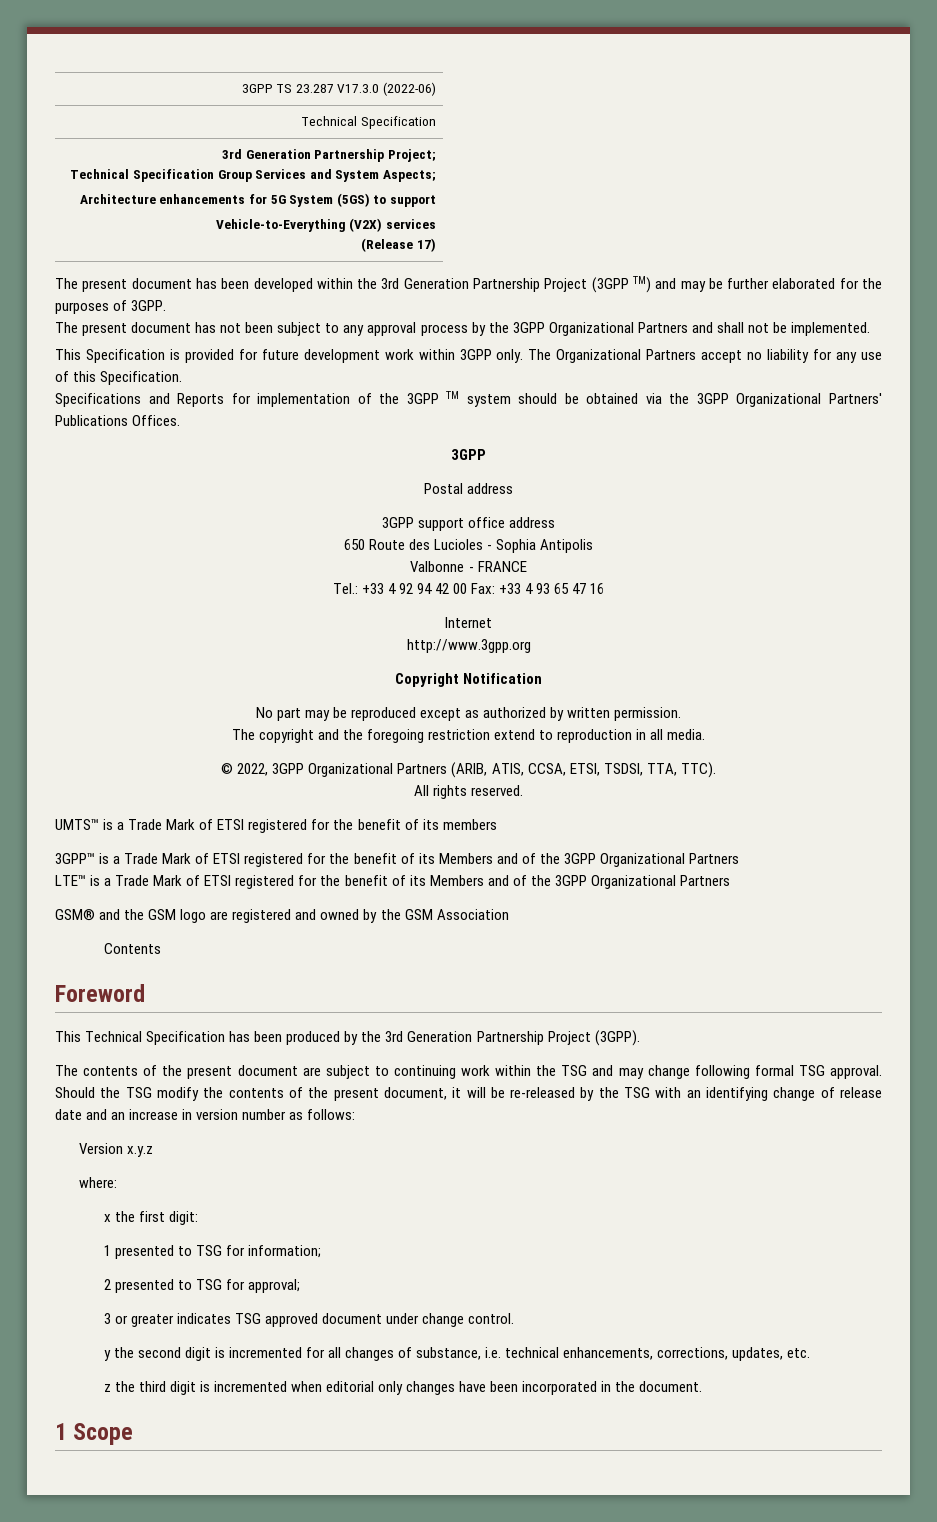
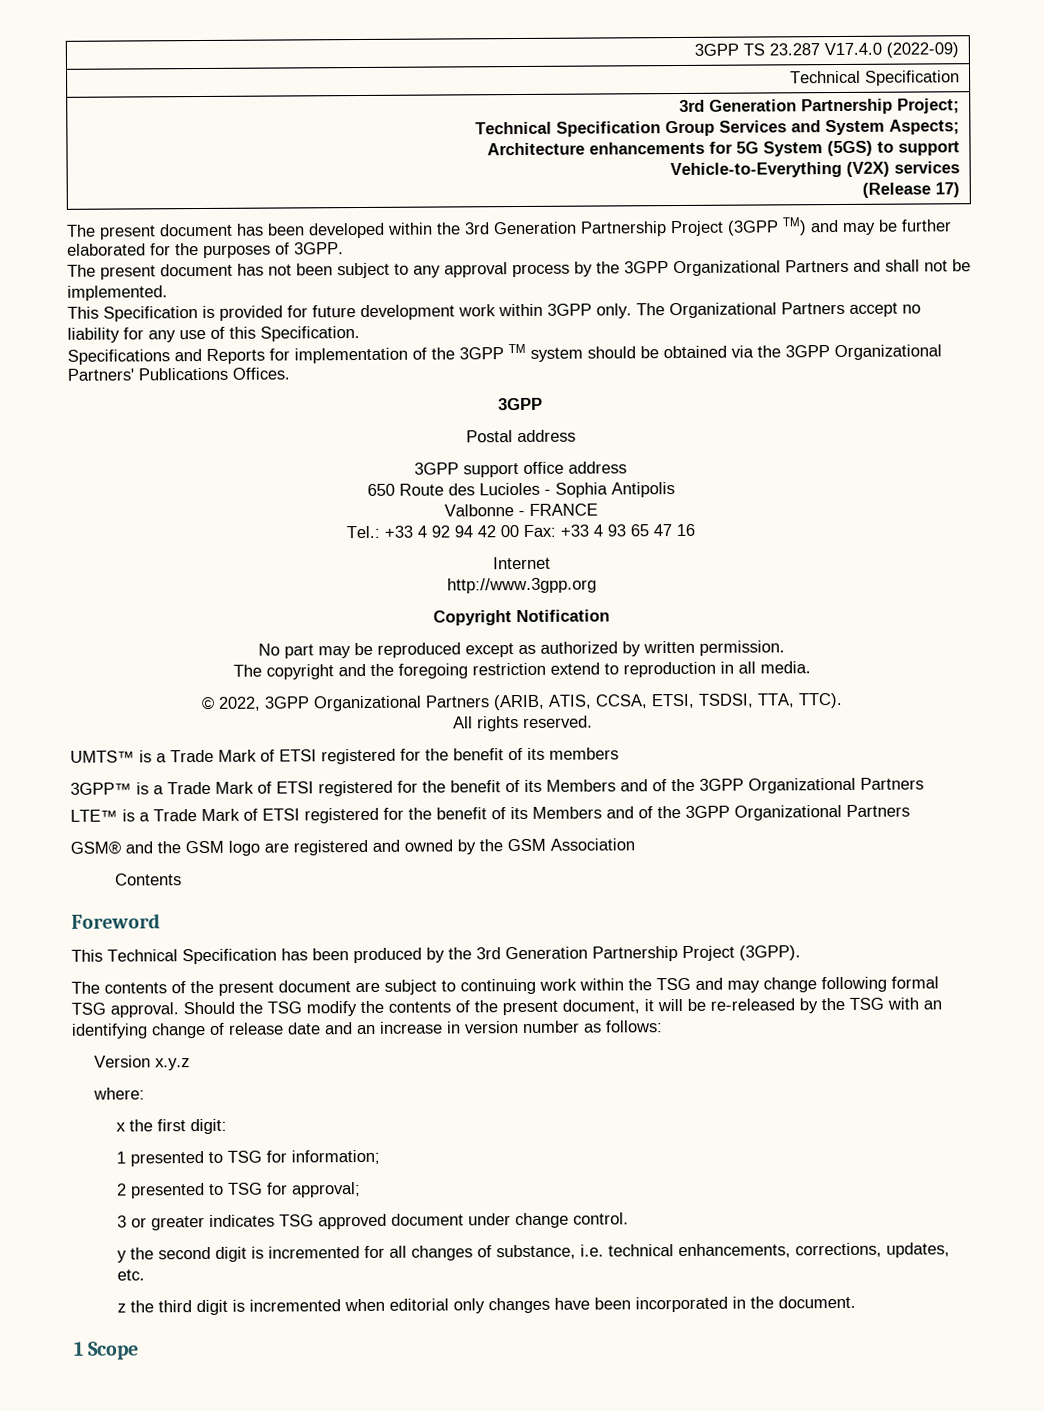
[337,82,437,96] V17.3.0 (2022-06) -> [824,42,960,58] V17.4.0 (2022-09)

